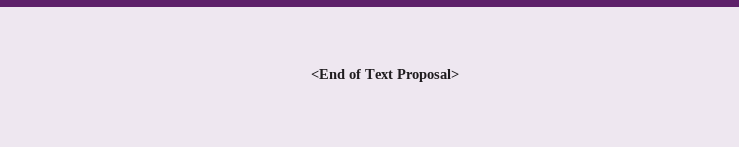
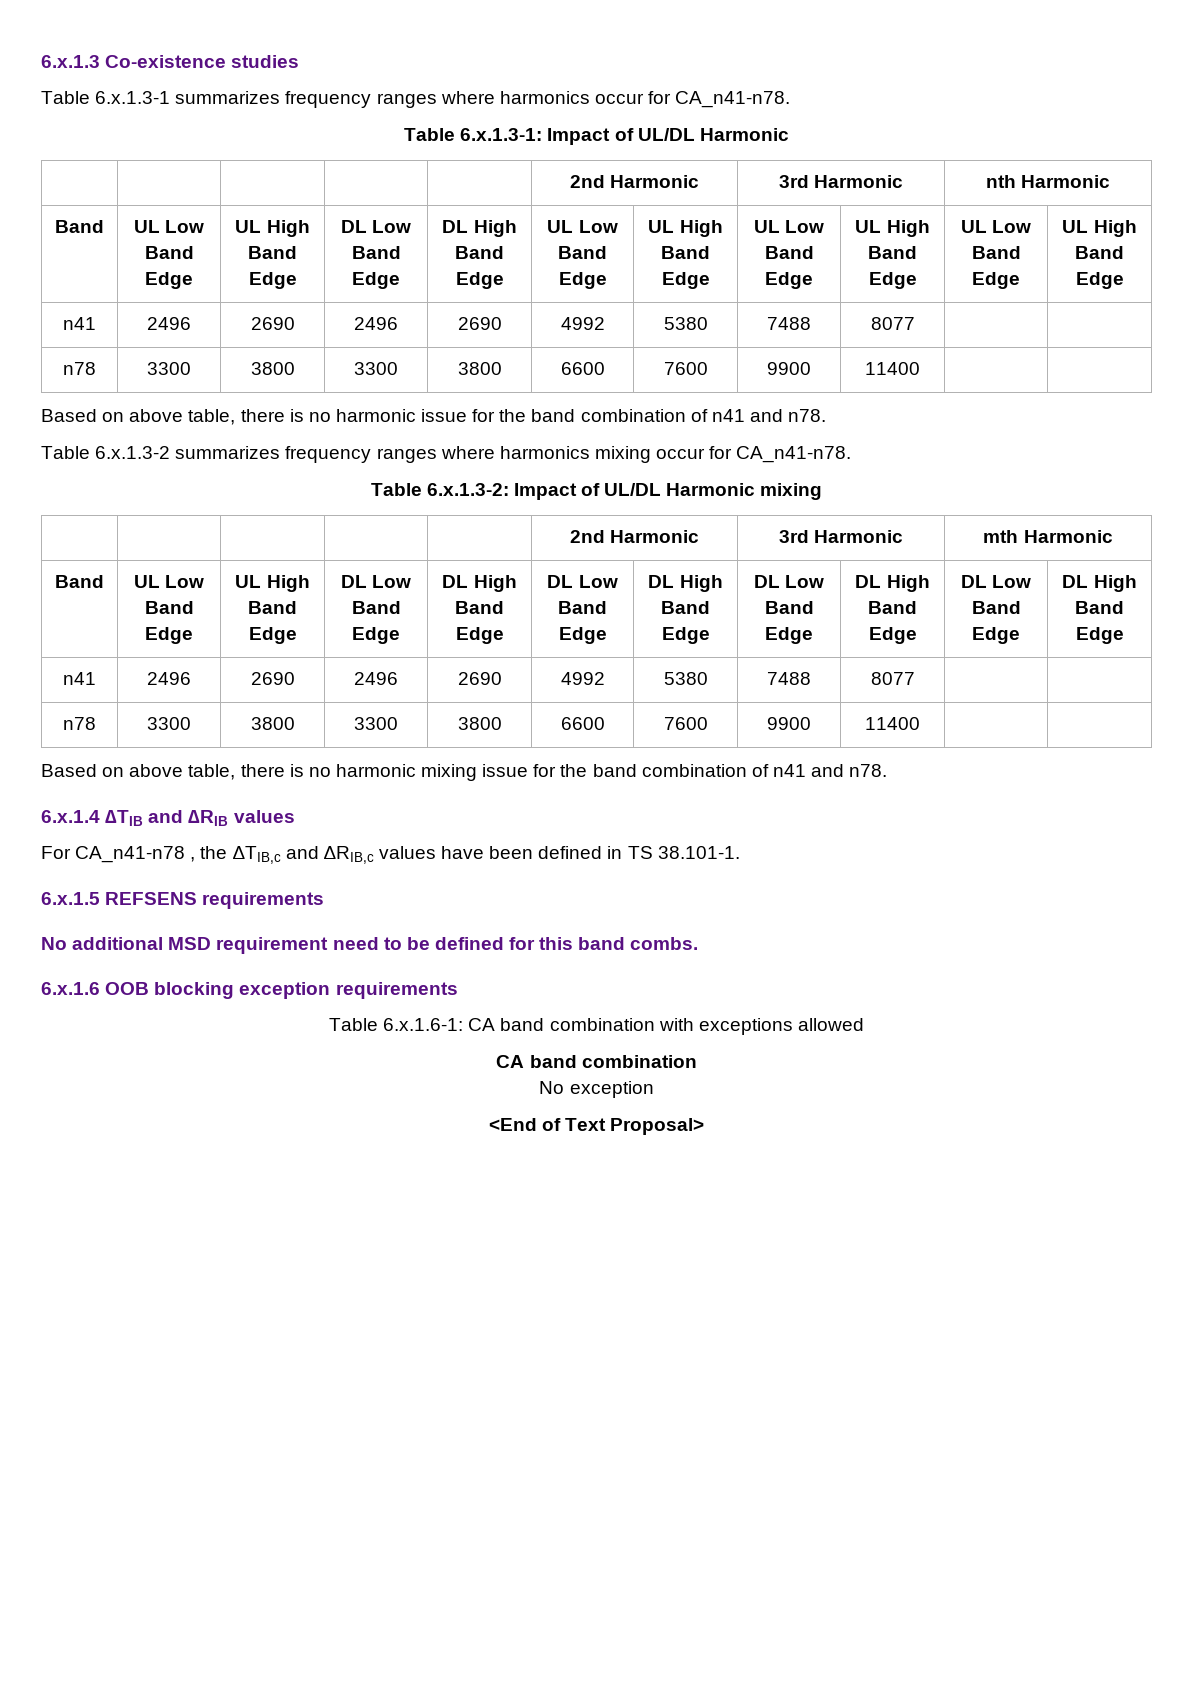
(311, 74) none -> [41,55,300,68] [41,91,791,108] [404,128,789,145] [569,175,700,188] [778,175,904,188] [985,175,1111,188] [55,220,104,233] [133,220,205,233] [144,246,194,259] [145,272,193,289] [235,220,310,237] [248,246,297,259] [248,272,297,289] [340,220,412,233] [351,246,401,259] [352,272,400,289] [442,220,517,237] [455,246,504,259] [455,272,504,289] [547,220,618,233] [558,246,607,259] [558,272,607,289] [648,220,723,237] [661,246,710,259] [661,272,710,289] [753,220,825,233] [764,246,814,259] [765,272,813,289] [855,220,930,237] [868,246,917,259] [868,272,917,289] [960,220,1032,233] [971,246,1021,259] [972,272,1020,289] [1062,220,1137,237] [1075,246,1124,259] [1075,272,1124,289] [63,317,96,330] [147,317,191,330] [250,317,295,330] [354,317,398,330] [457,317,502,330] [560,317,605,330] [663,317,708,330] [767,317,811,330] [870,317,915,330] [63,362,96,375] [147,362,191,375] [250,362,295,375] [354,362,398,375] [457,362,502,375] [560,362,605,375] [663,362,708,375] [767,362,811,375] [865,362,920,375] [41,409,827,425] [41,446,852,463] [370,483,823,500] [569,530,700,543] [778,530,904,543] [983,530,1113,543] [55,575,104,588] [133,575,205,588] [144,601,194,614] [145,627,193,644] [235,575,310,592] [248,601,297,614] [248,627,297,644] [340,575,412,588] [351,601,401,614] [352,627,400,644] [442,575,517,592] [455,601,504,614] [455,627,504,644] [547,575,618,588] [558,601,607,614] [558,627,607,644] [648,575,723,592] [661,601,710,614] [661,627,710,644] [753,575,825,588] [764,601,814,614] [765,627,813,644] [855,575,930,592] [868,601,917,614] [868,627,917,644] [960,575,1032,588] [971,601,1021,614] [972,627,1020,644] [1062,575,1137,592] [1075,601,1124,614] [1075,627,1124,644] [63,672,96,685] [147,672,191,685] [250,672,295,685] [354,672,398,685] [457,672,502,685] [560,672,605,685] [663,672,708,685] [767,672,811,685] [870,672,915,685] [63,717,96,730] [147,717,191,730] [250,717,295,730] [354,717,398,730] [457,717,502,730] [560,717,605,730] [663,717,708,730] [767,717,811,730] [865,717,920,730] [41,764,888,781] [41,810,295,826] [41,846,740,864] [41,892,325,909] [41,937,699,954] [41,982,458,999] [329,1018,864,1035] [496,1055,697,1068] [539,1081,654,1098] 6.x.1.3 Co-existence studies // Table 6.x.1.3-1 summarizes frequency ranges where harmonics occur for CA_n41-n78. // Table 6.x.1.3-1: Impact of UL/DL Harmonic // | | | | | 2nd Harmonic | 3rd Harmonic | nth Harmonic // Band | UL Low Band Edge | UL High Band Edge | DL Low Band Edge | DL High Band Edge | UL Low Band Edge | UL High Band Edge | UL Low Band Edge | UL High Band Edge | UL Low Band Edge | UL High Band Edge // n41 | 2496 | 2690 | 2496 | 2690 | 4992 | 5380 | 7488 | 8077 | | // n78 | 3300 | 3800 | 3300 | 3800 | 6600 | 7600 | 9900 | 11400 | | // Based on above table, there is no harmonic issue for the band combination of n41 and n78. // Table 6.x.1.3-2 summarizes frequency ranges where harmonics mixing occur for CA_n41-n78. // Table 6.x.1.3-2: Impact of UL/DL Harmonic mixing // | | | | | 2nd Harmonic | 3rd Harmonic | mth Harmonic // Band | UL Low Band Edge | UL High Band Edge | DL Low Band Edge | DL High Band Edge | DL Low Band Edge | DL High Band Edge | DL Low Band Edge | DL High Band Edge | DL Low Band Edge | DL High Band Edge // n41 | 2496 | 2690 | 2496 | 2690 | 4992 | 5380 | 7488 | 8077 | | // n78 | 3300 | 3800 | 3300 | 3800 | 6600 | 7600 | 9900 | 11400 | | // Based on above table, there is no harmonic mixing issue for the band combination of n41 and n78. // 6.x.1.4 ∆TIB and ∆RIB values // For CA_n41-n78 , the ∆TIB,c and ∆RIB,c values have been defined in TS 38.101-1. // 6.x.1.5 REFSENS requirements // No additional MSD requirement need to be defined for this band combs. // 6.x.1.6 OOB blocking exception requirements // Table 6.x.1.6-1: CA band combination with exceptions allowed // CA band combination // No exception //

